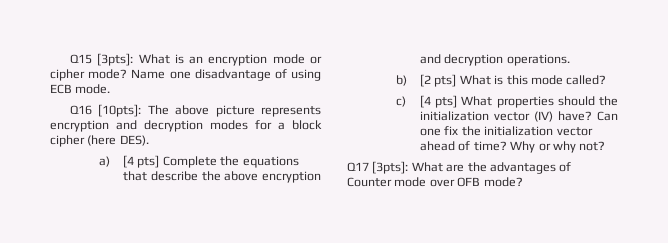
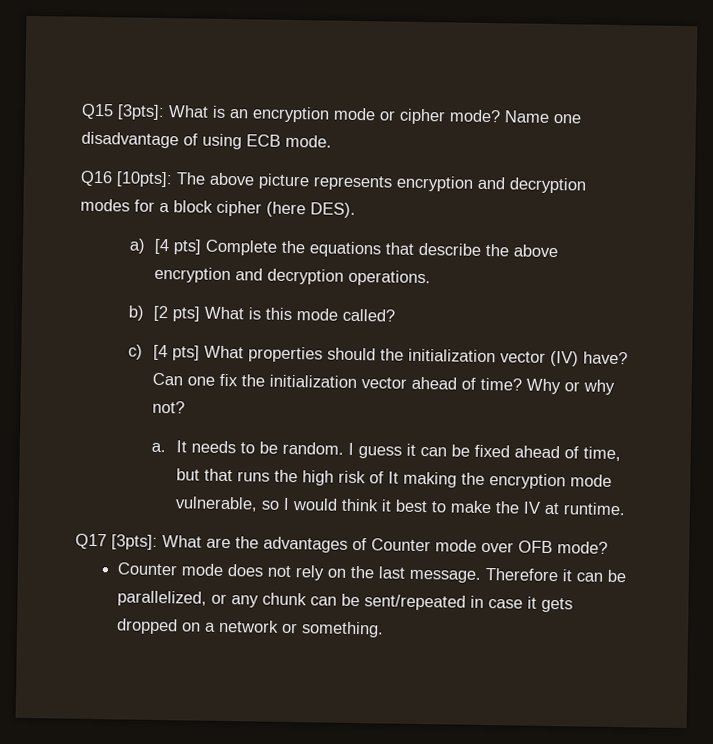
(606, 146) none -> [150,440,621,462] [175,468,612,490] [174,496,626,516] // a. It needs to be random. I guess it can be fixed ahead of time, but that runs the high risk of It making the encryption mode vulnerable, so I would think it best to make the IV at runtime.
(523, 182) none -> [117,562,627,583] [117,590,574,613] [116,618,385,638] // Counter mode does not rely on the last message. Therefore it can be parallelized, or any chunk can be sent/repeated in case it gets dropped on a network or something.

